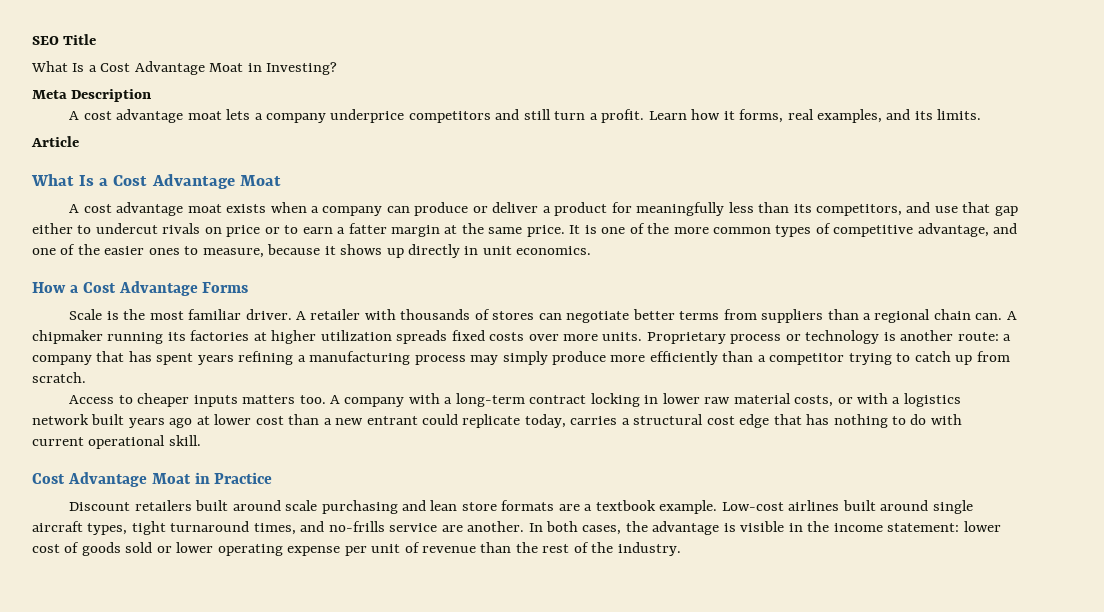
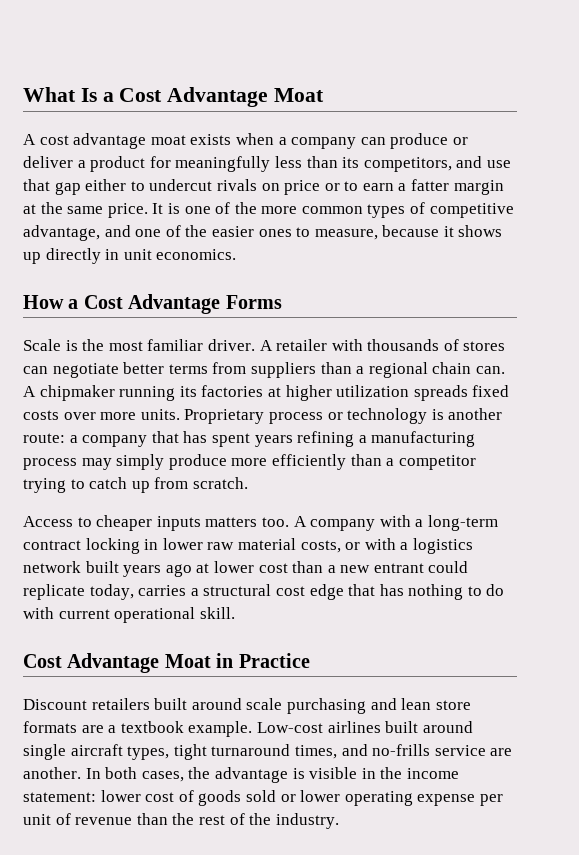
[32,34,97,45] [31,61,338,75] [32,89,152,102] [69,109,982,123] [31,136,79,147] SEO Title // What Is a Cost Advantage Moat in Investing? // Meta Description // A cost advantage moat lets a company underprice competitors and still turn a profit. Learn how it forms, real examples, and its limits. // Article // -> (23, 94) none

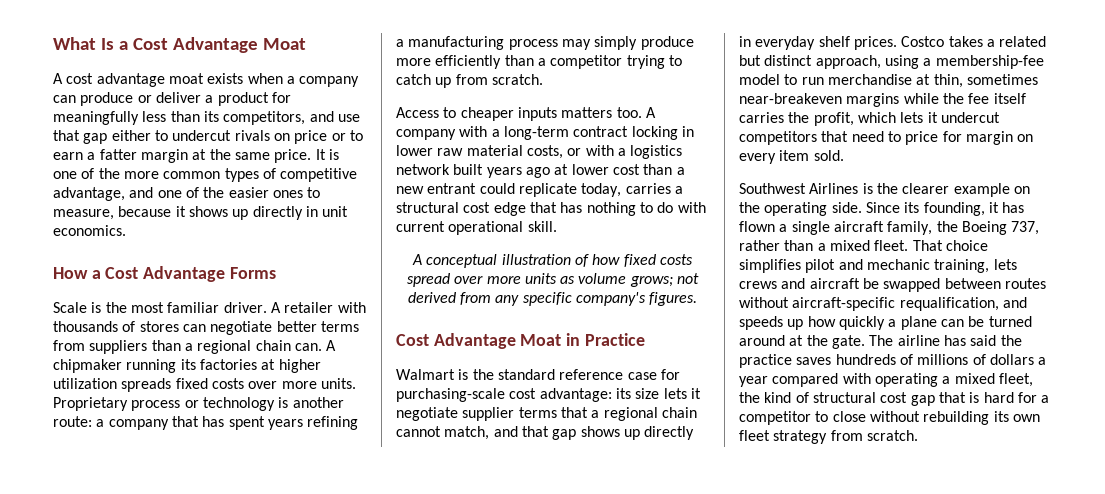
(235, 613) none -> [412,254,693,268] [406,273,700,287] [407,292,698,306] // A conceptual illustration of how fixed costs spread over more units as volume grows; not derived from any specific company's figures.
[23,698,471,714] [23,721,473,737] [23,744,513,760] [23,767,459,783] [23,790,503,806] [23,813,339,829] Discount retailers built around scale purchasing and lean store formats are a textbook example. Low-cost airlines built around single aircraft types, tight turnaround times, and no-frills service are another. In both cases, the advantage is visible in the income statement: lower cost of goods sold or lower operating expense per unit of revenue than the rest of the industry. -> [396,369,680,380] [396,388,701,402] [396,407,697,421] [396,426,695,440] [739,36,1047,50] [739,55,1044,69] [739,74,1038,88] [739,93,1026,107] [739,112,1000,126] [739,131,1034,145] [739,150,844,164] [739,183,1030,197] [739,202,1025,216] [739,221,1040,235] [739,240,988,251] [739,259,1017,273] [739,278,1046,292] [739,297,1027,311] [739,316,1032,330] [739,335,1022,349] [739,354,1047,368] [739,373,1033,387] [739,392,1050,406] [739,411,1040,425] [739,430,918,444] Walmart is the standard reference case for purchasing-scale cost advantage: its size lets it negotiate supplier terms that a regional chain cannot match, and that gap shows up directly in everyday shelf prices. Costco takes a related but distinct approach, using a membership-fee model to run merchandise at thin, sometimes near-breakeven margins while the fee itself carries the profit, which lets it undercut competitors that need to price for margin on every item sold. // Southwest Airlines is the clearer example on the operating side. Since its founding, it has flown a single aircraft family, the Boeing 737, rather than a mixed fleet. That choice simplifies pilot and mechanic training, lets crews and aircraft be swapped between routes without aircraft-specific requalification, and speeds up how quickly a plane can be turned around at the gate. The airline has said the practice saves hundreds of millions of dollars a year compared with operating a mixed fleet, the kind of structural cost gap that is hard for a competitor to close without rebuilding its own fleet strategy from scratch.

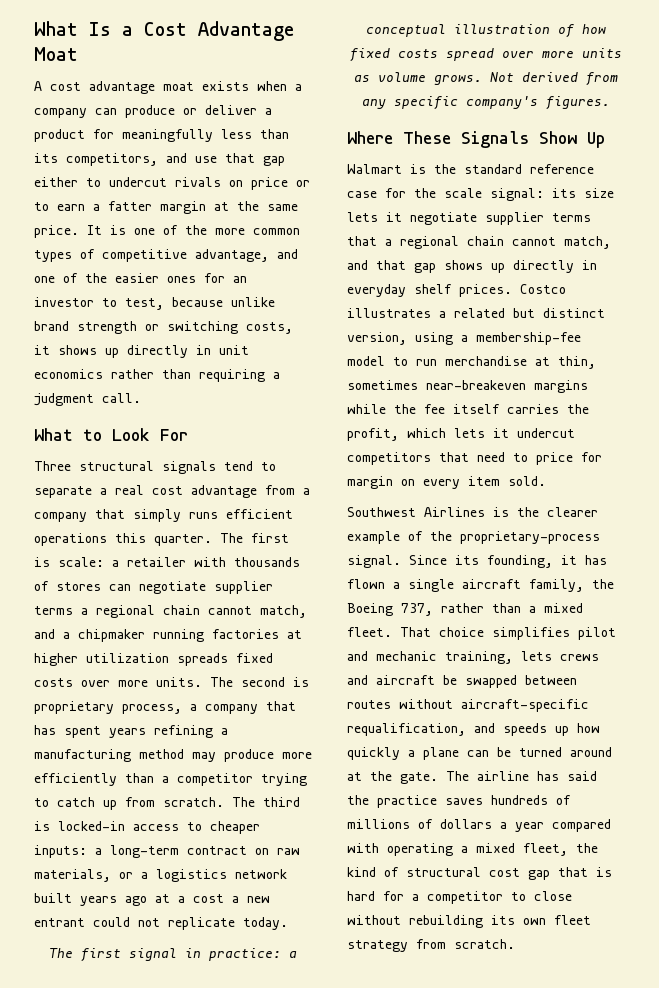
[307,187,321,198] [53,206,172,220] to measure, because -> [204,273,247,283] [34,297,275,310] [34,321,293,334] for an investor to test, because unlike brand strength or switching costs,
[53,225,126,236] [53,266,276,282] [53,302,281,313] economics. // How a Cost Advantage Forms // Scale is the most familiar driver. A -> [34,369,280,382] [34,393,141,406] [34,428,188,441] [34,461,276,474] [34,485,310,498] [34,509,293,522] [34,533,289,546] [34,557,119,567] economics rather than requiring a judgment call. // What to Look For // Three structural signals tend to separate a real cost advantage from a company that simply runs efficient operations this quarter. The first is scale: a
[276,321,359,332] [53,340,337,354] better terms from suppliers than a regional chain can. A -> [214,581,273,594] [34,605,307,618] [34,629,70,639] supplier terms a regional chain cannot match, and a
[180,359,196,370] its -> (204, 635) none
[53,397,344,411] [53,416,92,427] Proprietary process or technology is another route: -> [210,677,309,687] [34,701,182,714] The second is proprietary process,
[508,36,638,50] process may simply -> [139,749,216,762] method may
[396,107,656,121] [396,126,694,140] [396,145,614,159] // Access to cheaper inputs matters too. A company with a long-term contract locking in lower raw material costs, or with -> [232,797,300,807] [34,821,260,834] [34,845,300,858] [34,869,133,882] The third is locked-in access to cheaper inputs: a long-term contract on raw materials, or
[571,164,673,175] lower cost than -> [178,894,224,903] a cost
[518,183,683,197] [396,202,706,216] [396,221,557,235] [412,254,423,265] replicate today, carries a structural cost edge that has nothing to do with current operational skill. // A -> [138,917,288,930] [49,948,297,962] not replicate today. // The first signal in practice: a
[629,273,700,287] grows; not -> [434,72,514,85] grows. Not
[396,333,645,349] Cost Advantage Moat in Practice -> [347,131,605,148] Where These Signals Show Up
[396,388,612,402] purchasing-scale cost advantage: -> [414,188,544,201] the scale signal:
[948,36,983,47] takes -> [347,308,431,318] illustrates
[815,55,881,69] approach, -> [347,332,407,345] version,
[1013,186,1030,194] [739,202,862,216] on the operating side. -> [408,531,600,544] [347,555,401,568] of the proprietary-process signal.

